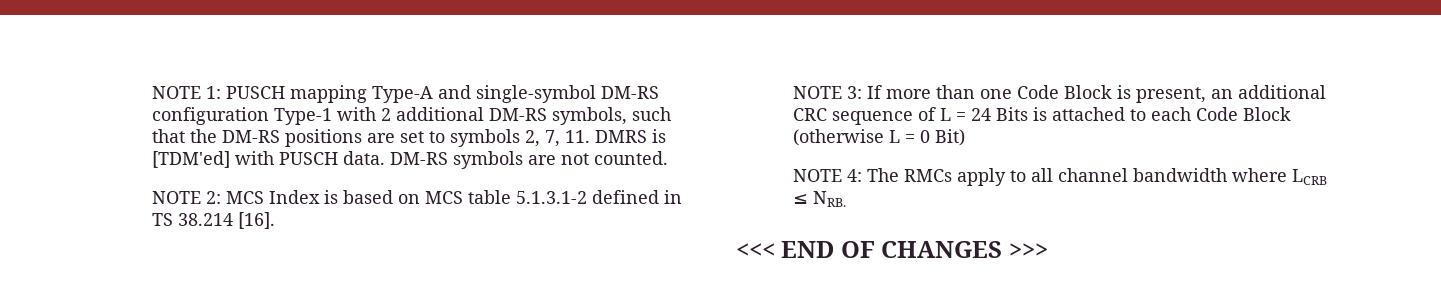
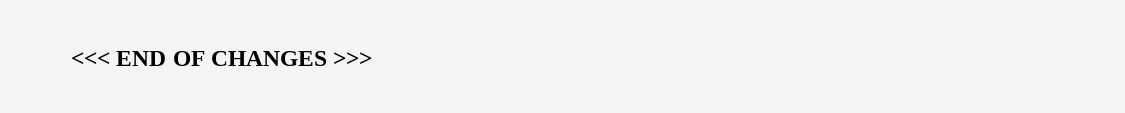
[152,85,660,103] [152,107,672,125] [152,129,667,147] [152,151,669,169] [152,190,683,204] [152,212,276,229] [793,85,1327,103] [793,107,1292,125] [793,129,966,146] [793,168,1328,186] [793,191,847,207] NOTE 1: PUSCH mapping Type-A and single-symbol DM-RS configuration Type-1 with 2 additional DM-RS symbols, such that the DM-RS positions are set to symbols 2, 7, 11. DMRS is [TDM'ed] with PUSCH data. DM-RS symbols are not counted. // NOTE 2: MCS Index is based on MCS table 5.1.3.1-2 defined in TS 38.214 [16]. // NOTE 3: If more than one Code Block is present, an additional CRC sequence of L = 24 Bits is attached to each Code Block (otherwise L = 0 Bit) // NOTE 4: The RMCs apply to all channel bandwidth where LCRB ≤ NRB. // -> (71, 59) none

